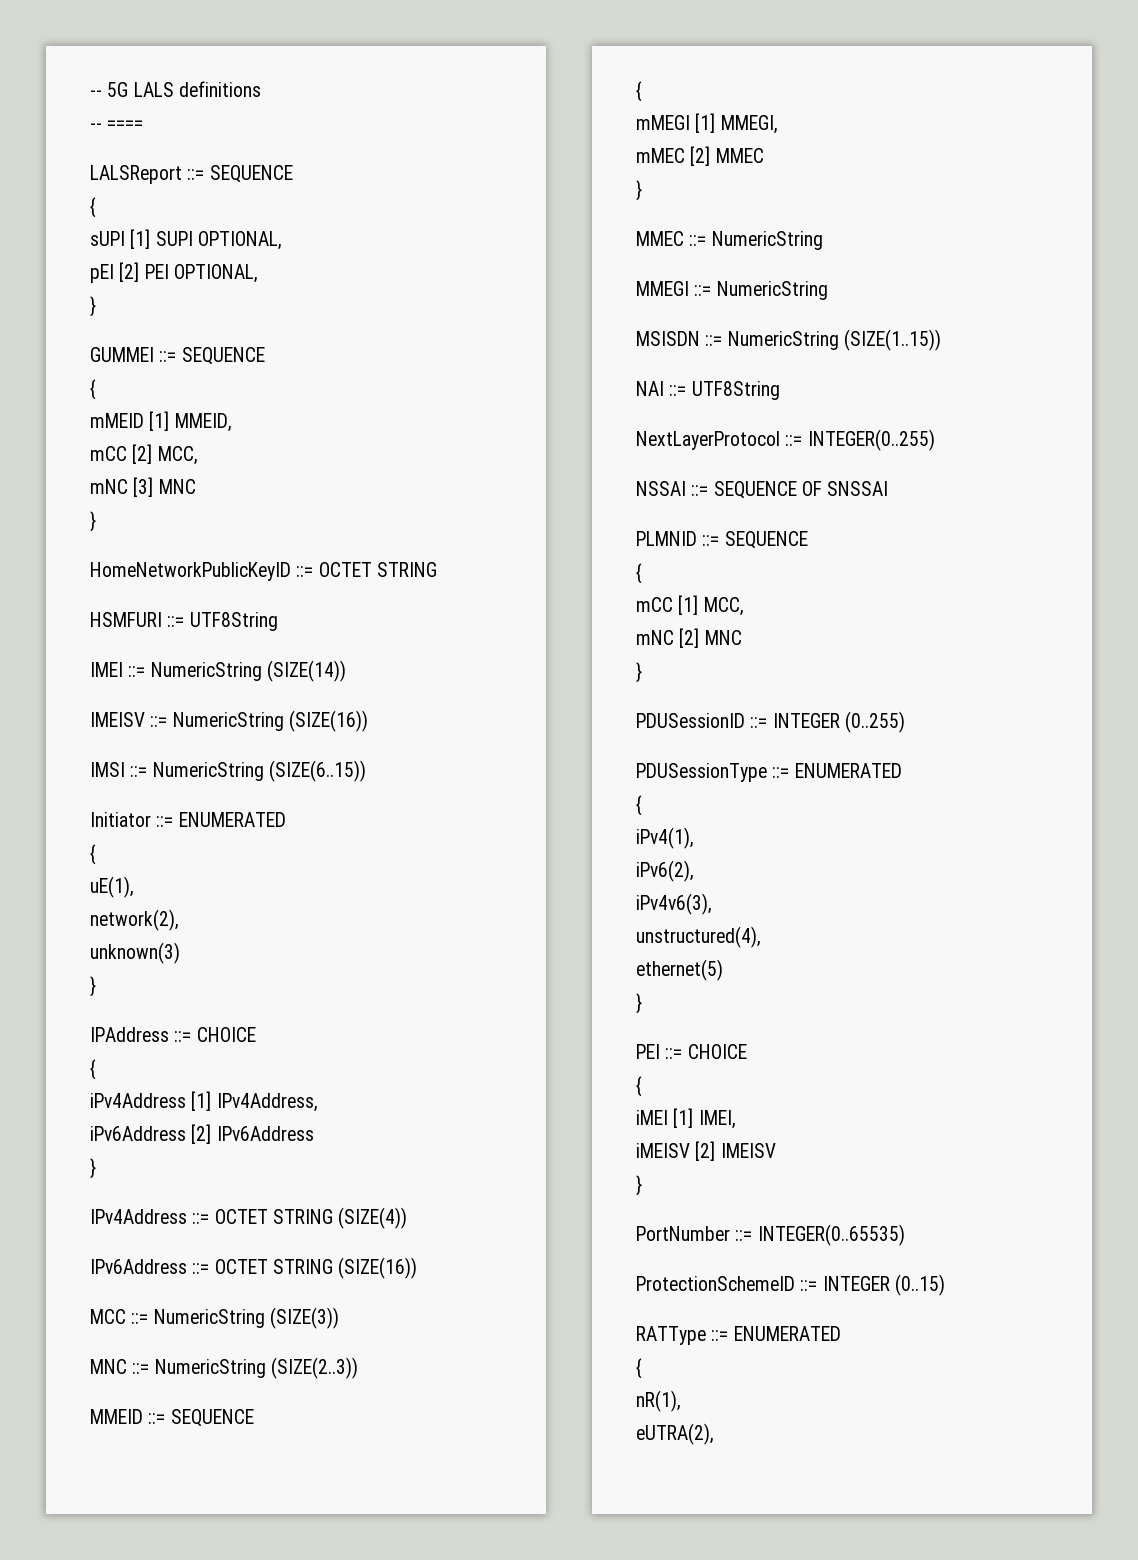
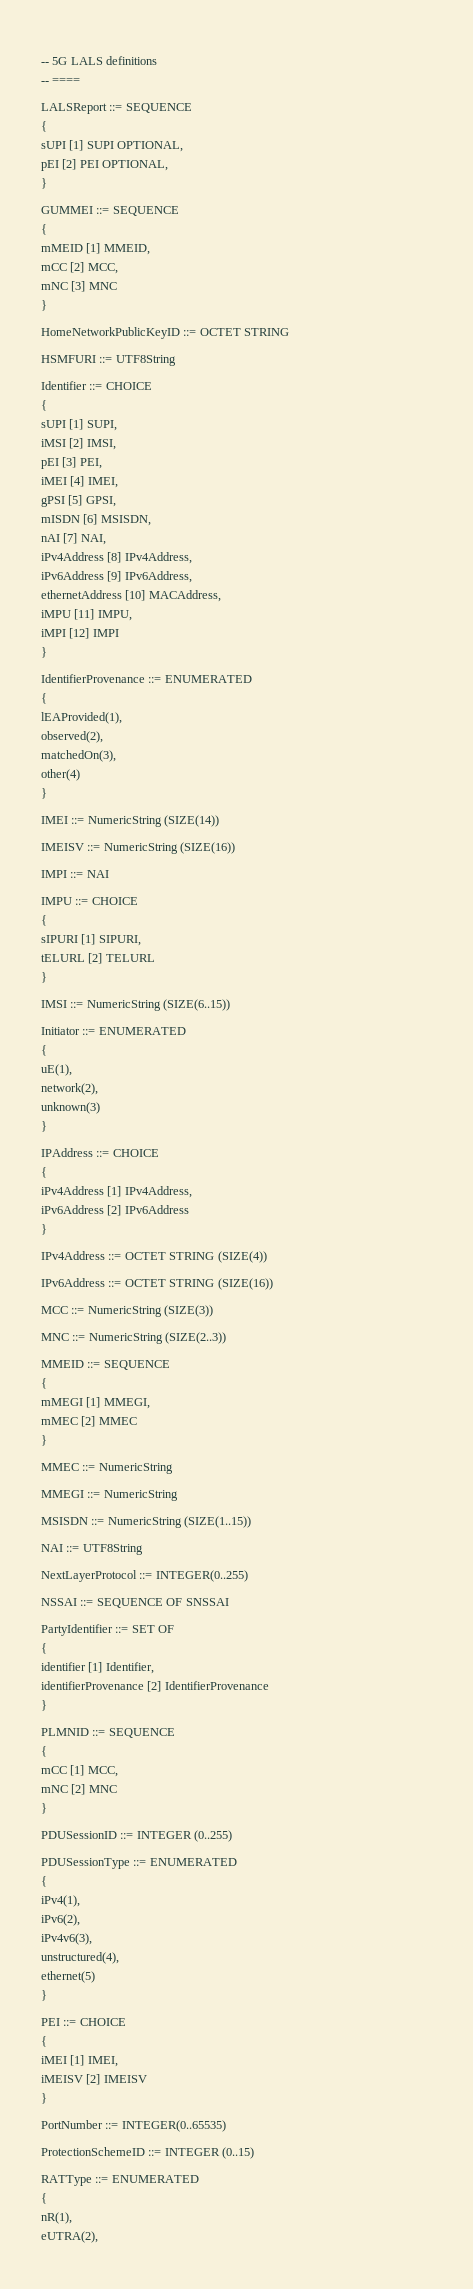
(278, 621) none -> [41,381,152,390] [41,400,47,411] [41,419,117,431] [41,438,116,450] [41,457,102,469] [41,476,118,488] [41,495,116,507] [41,514,151,526] [41,533,106,545] [41,552,192,564] [41,571,192,583] [41,590,221,602] [41,609,132,621] [41,628,119,639] [41,647,47,658] [41,674,252,683] [41,693,47,704] [41,712,122,724] [41,731,103,743] [41,750,116,762] [41,769,80,781] [41,788,47,799] // Identifier ::= CHOICE // { // sUPI [1] SUPI, // iMSI [2] IMSI, // pEI [3] PEI, // iMEI [4] IMEI, // gPSI [5] GPSI, // mISDN [6] MSISDN, // nAI [7] NAI, // iPv4Address [8] IPv4Address, // iPv6Address [9] IPv6Address, // ethernetAddress [10] MACAddress, // iMPU [11] IMPU, // iMPI [12] IMPI // } // IdentifierProvenance ::= ENUMERATED // { // lEAProvided(1), // observed(2), // matchedOn(3), // other(4) // }
(368, 721) none -> [41,870,109,878] [41,897,138,905] [41,915,47,926] [41,934,141,946] [41,953,155,964] [41,972,47,983] // IMPI ::= NAI // IMPU ::= CHOICE // { // sIPURI [1] SIPURI, // tELURL [2] TELURL // }
(889, 488) none -> [41,1624,175,1636] [41,1643,47,1654] [41,1662,154,1674] [41,1681,269,1692] [41,1700,47,1711] // PartyIdentifier ::= SET OF // { // identifier [1] Identifier, // identifierProvenance [2] IdentifierProvenance // }

